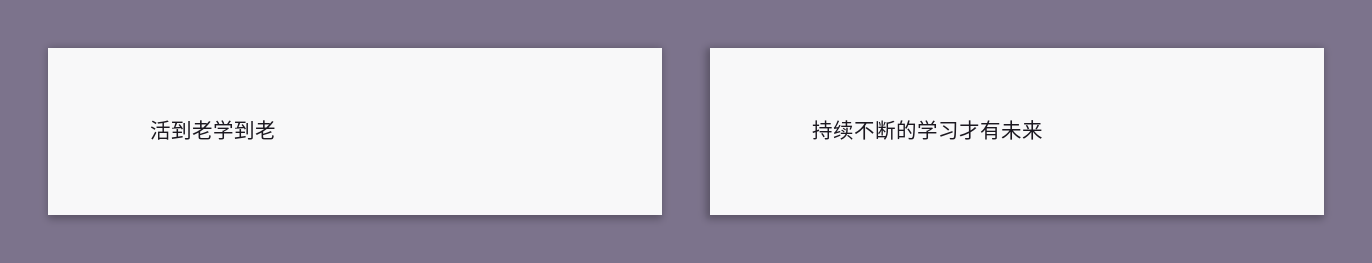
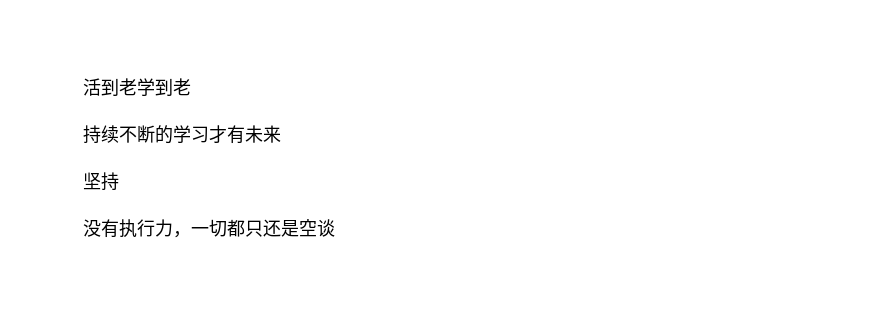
(1043, 130) none -> [83,172,119,191] [83,219,335,238] // 坚持 // 没有执行力，一切都只还是空谈

